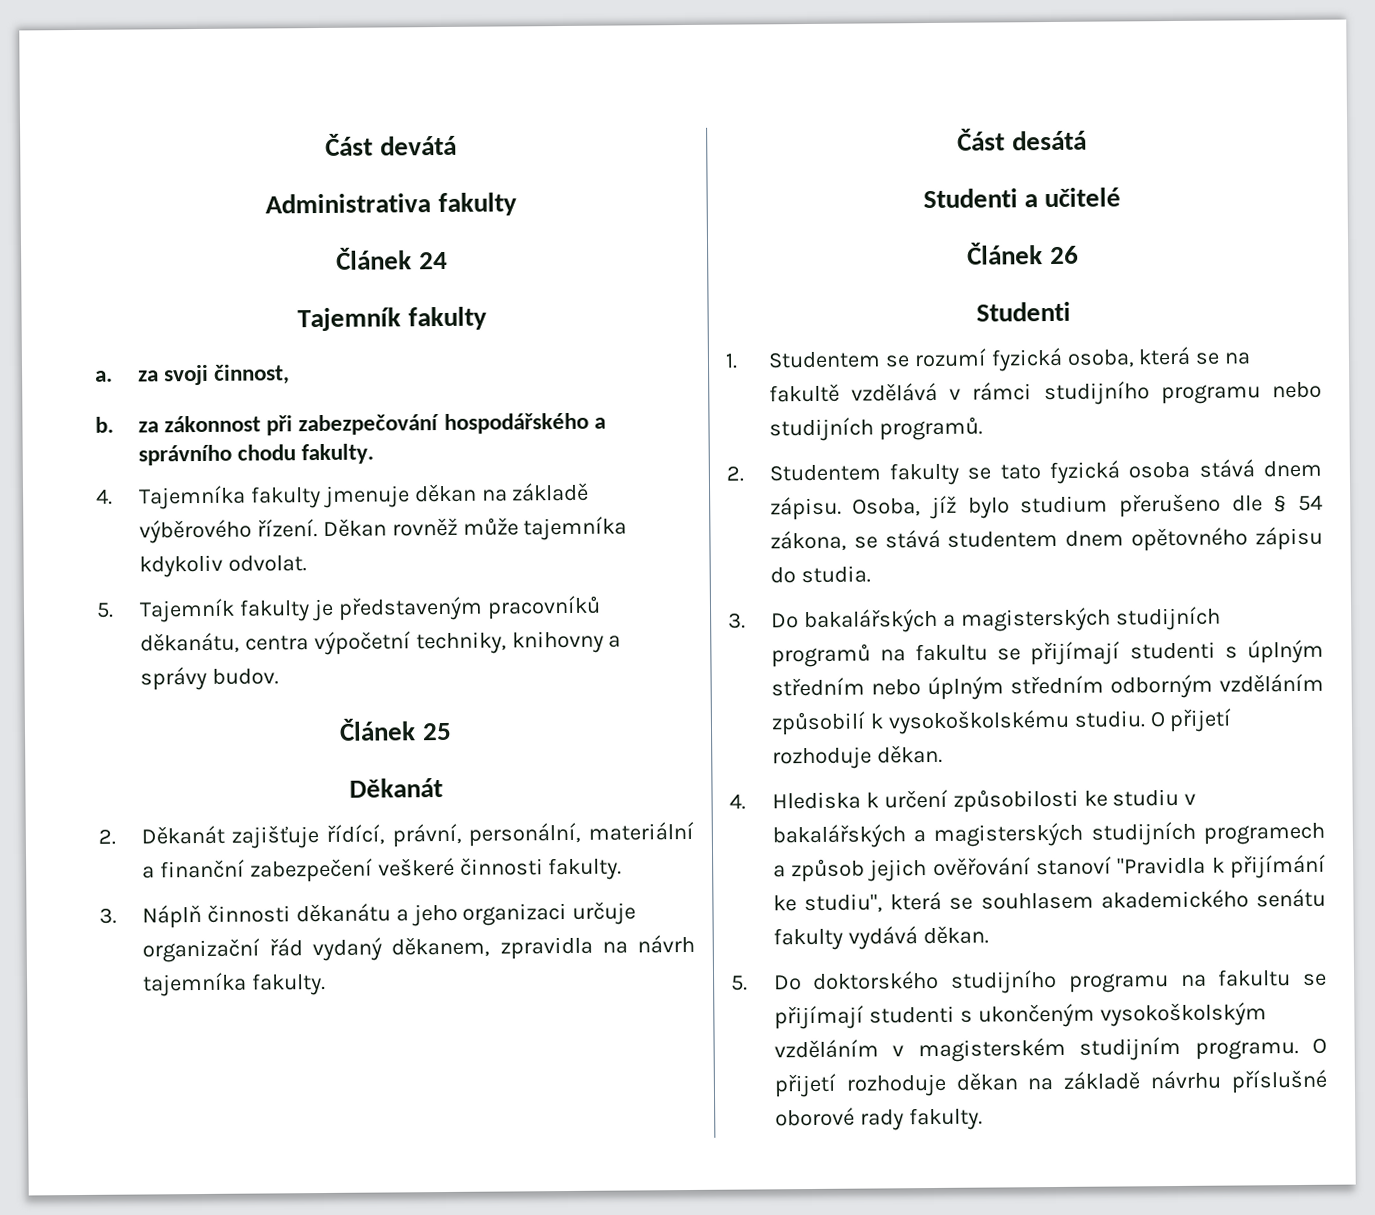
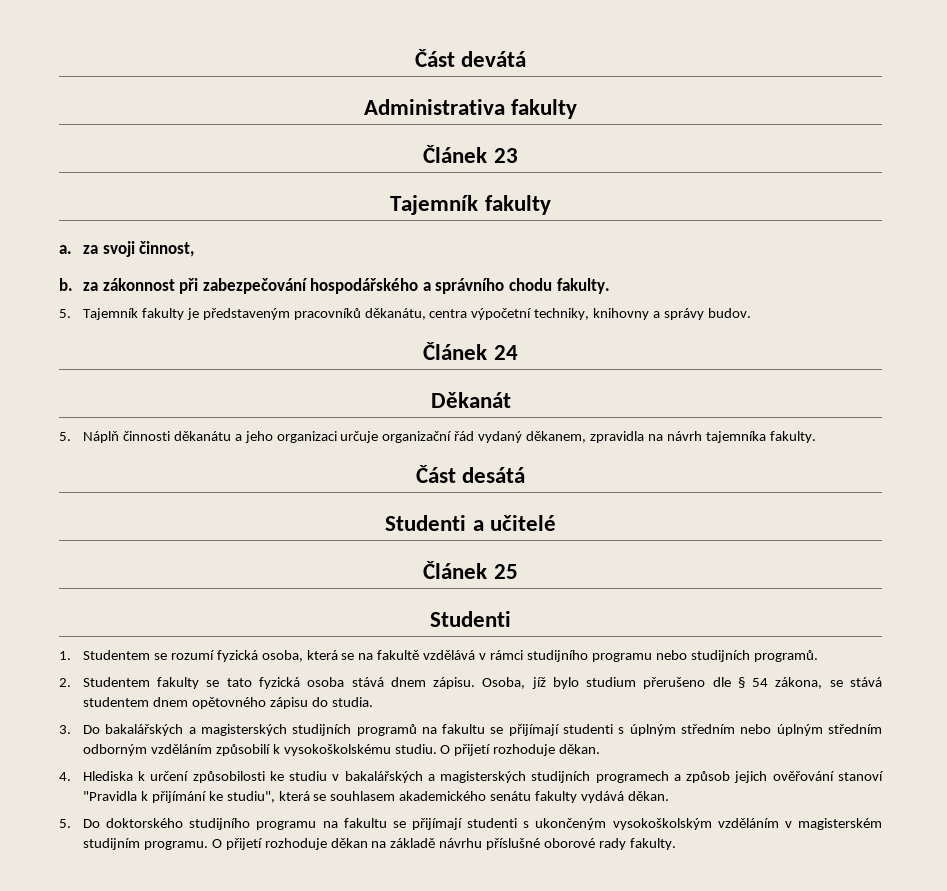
[418,251,448,270] 24 -> [493,148,518,163] 23
[96,482,590,510] [138,516,628,544] [138,554,307,578] // 4. Tajemníka fakulty jmenuje děkan na základě výběrového řízení. Děkan rovněž může tajemníka kdykoliv odvolat. -> (610, 286) none
[421,722,452,741] 25 -> [493,345,518,360] 24
[98,821,694,849] [141,857,623,883] [99,907,117,924] 2. Děkanát zajišťuje řídící, právní, personální, materiální a finanční zabezpečení veškeré činnosti fakulty. // 3. -> [59,432,71,441] 5.
[1049,245,1079,265] 26 -> [493,564,518,579] 25

